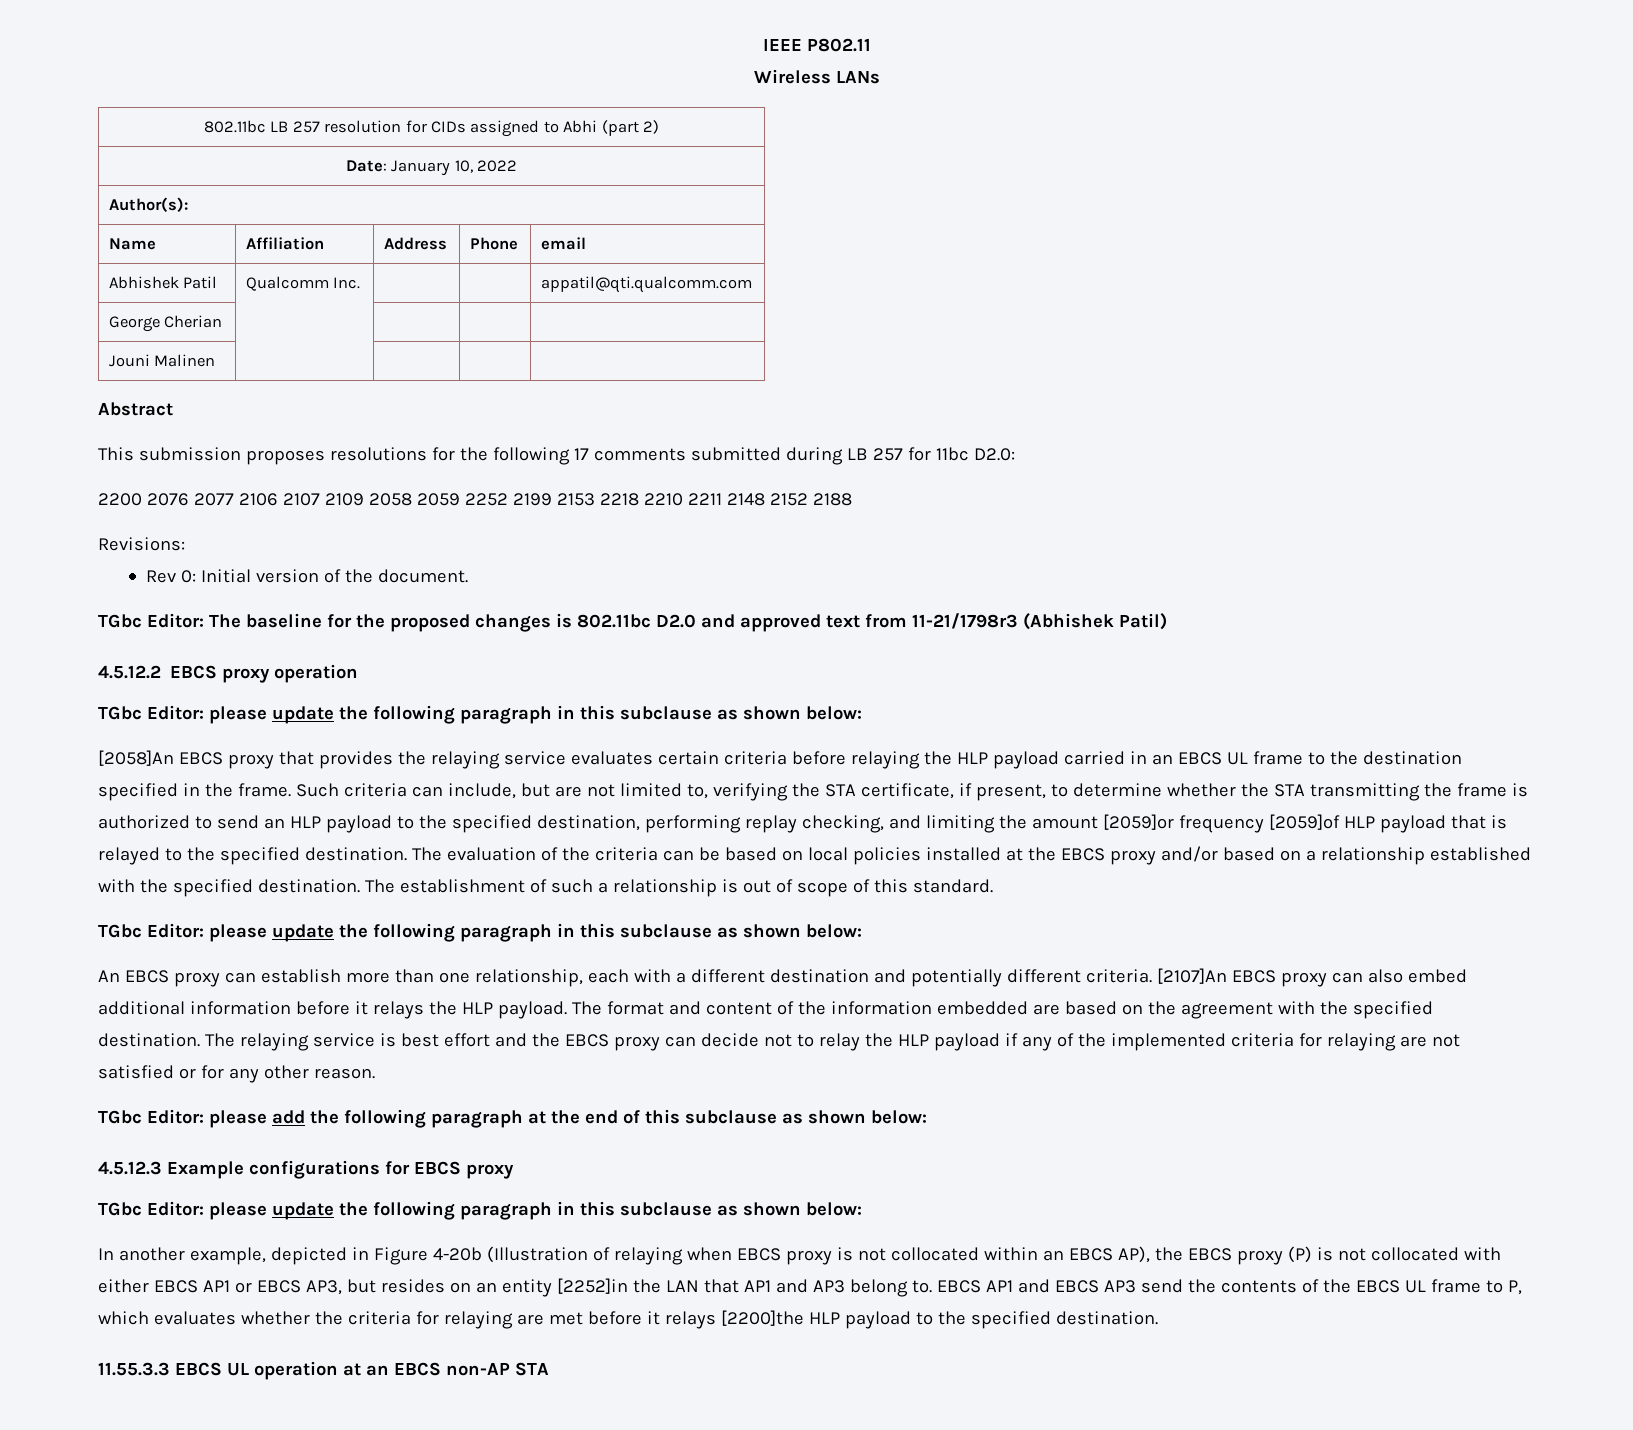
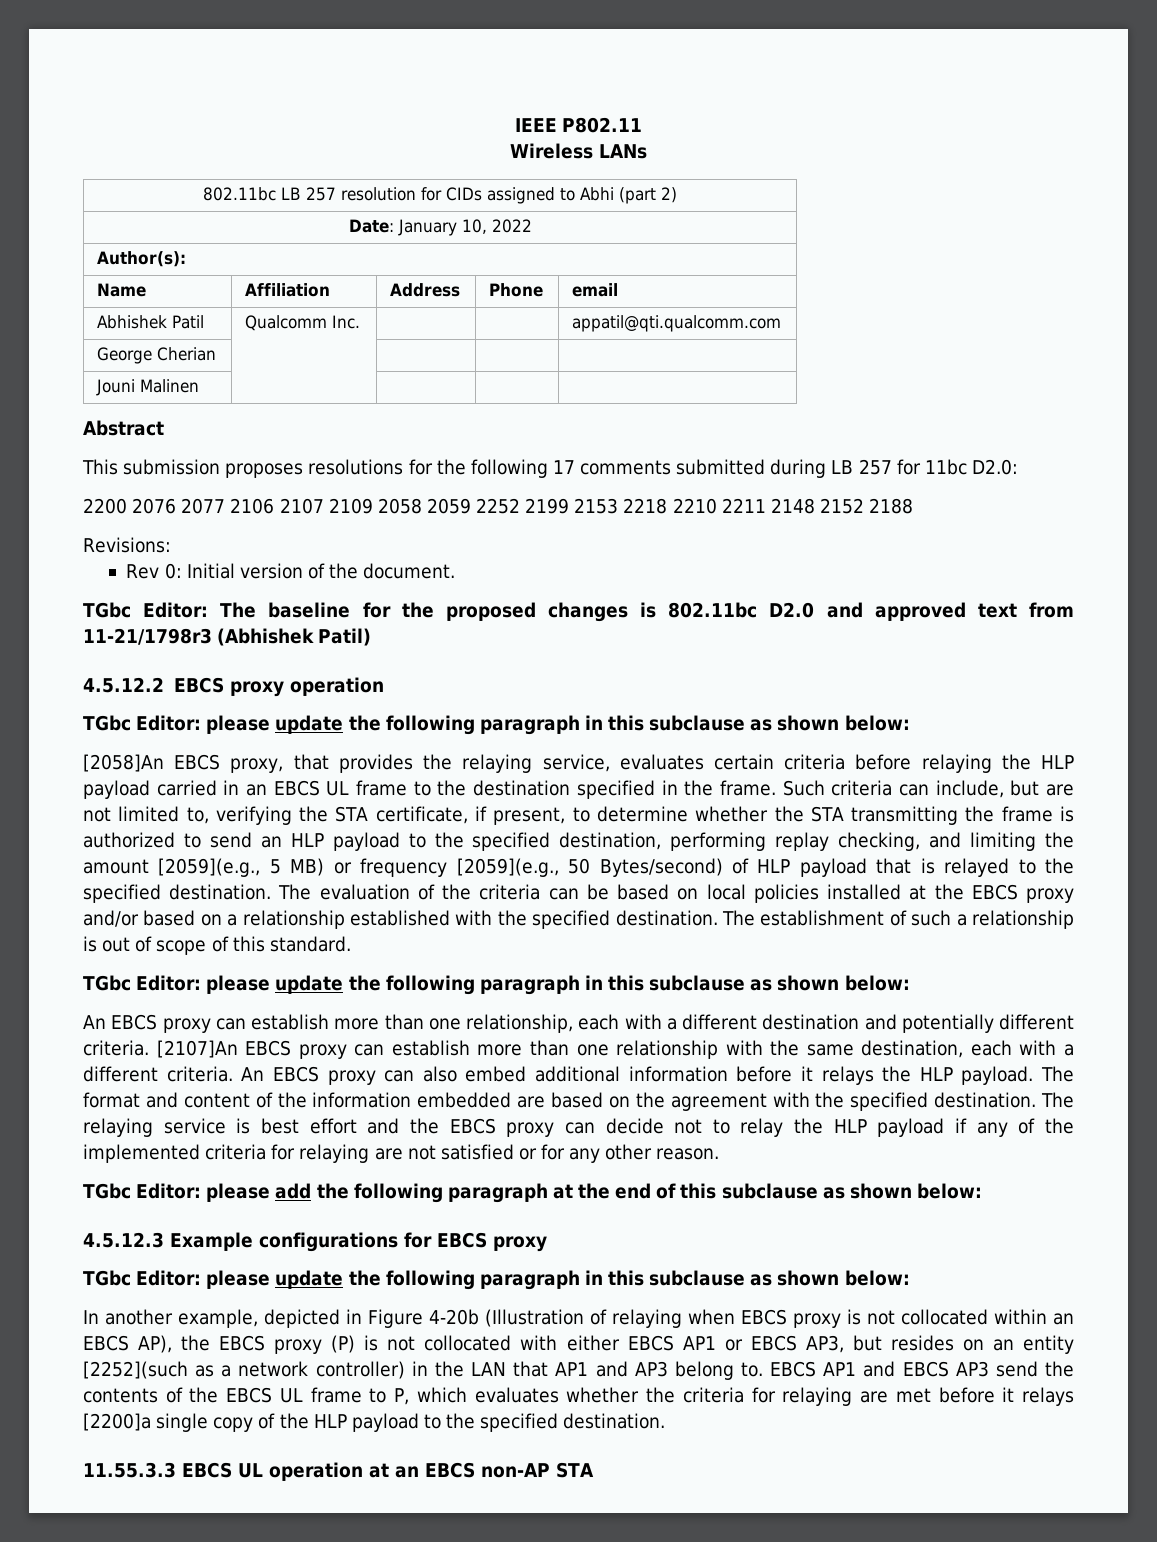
[227,754,274,769] proxy -> [230,758,284,773] proxy,
[503,751,566,765] service -> [542,754,610,772] service,
[1102,814,1340,833] [2059]or frequency [2059]of -> [158,858,749,877] [2059](e.g., 5 MB) or frequency [2059](e.g., 50 Bytes/second) of
(1363, 977) none -> [391,1040,1074,1059] [83,1066,415,1085] establish more than one relationship with the same destination, each with a different criteria. An EBCS proxy can
[556,1278,628,1294] [2252]in -> [83,1361,428,1379] [2252](such as a network controller) in
[720,1310,804,1326] [2200]the -> [83,1413,309,1432] [2200]a single copy of the

